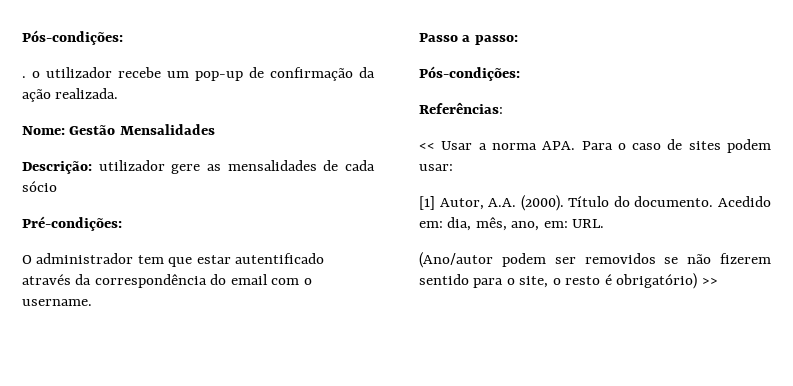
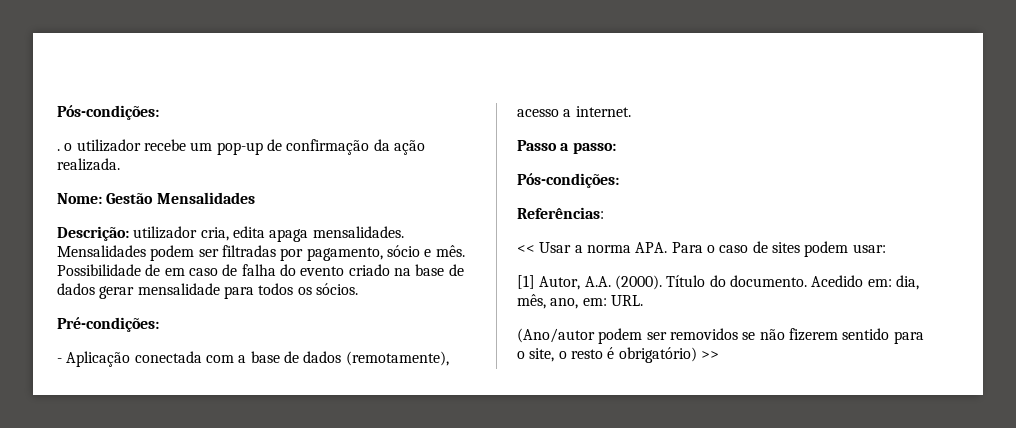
[171,160,375,174] [22,181,57,192] [22,216,122,231] [22,253,325,267] [22,274,312,288] [22,299,92,306] gere as mensalidades de cada sócio // Pré-condições: // O administrador tem que estar autentificado através da correspondência do email com o username. -> [200,226,404,242] [57,245,465,261] [57,264,464,276] [57,283,358,299] [57,317,159,332] [57,351,449,367] [517,106,631,117] cria, edita apaga mensalidades. Mensalidades podem ser filtradas por pagamento, sócio e mês. Possibilidade de em caso de falha do evento criado na base de dados gerar mensalidade para todos os sócios. // Pré-condições: // - Aplicação conectada com a base de dados (remotamente), acesso a internet.

